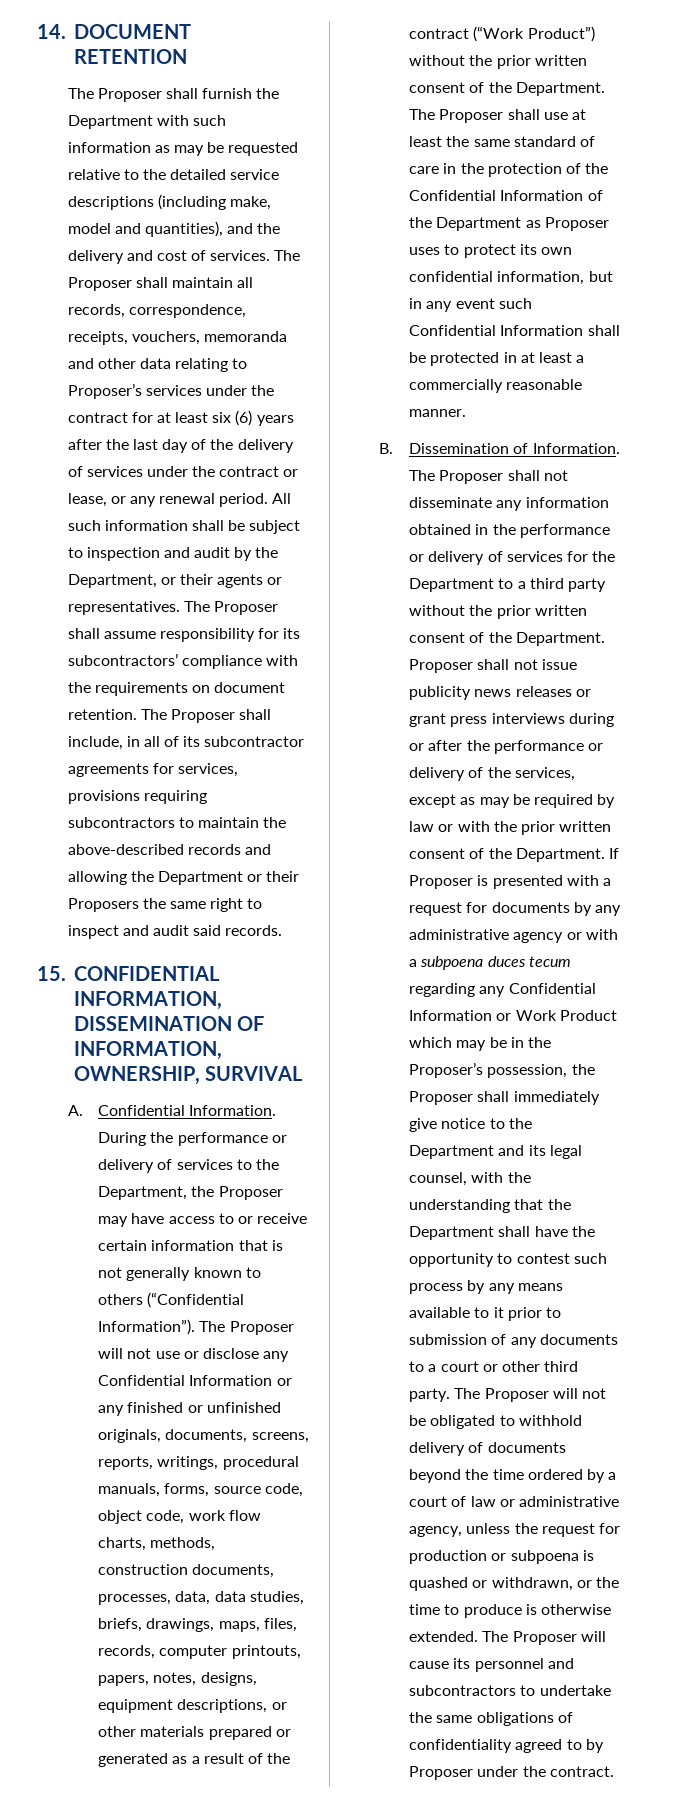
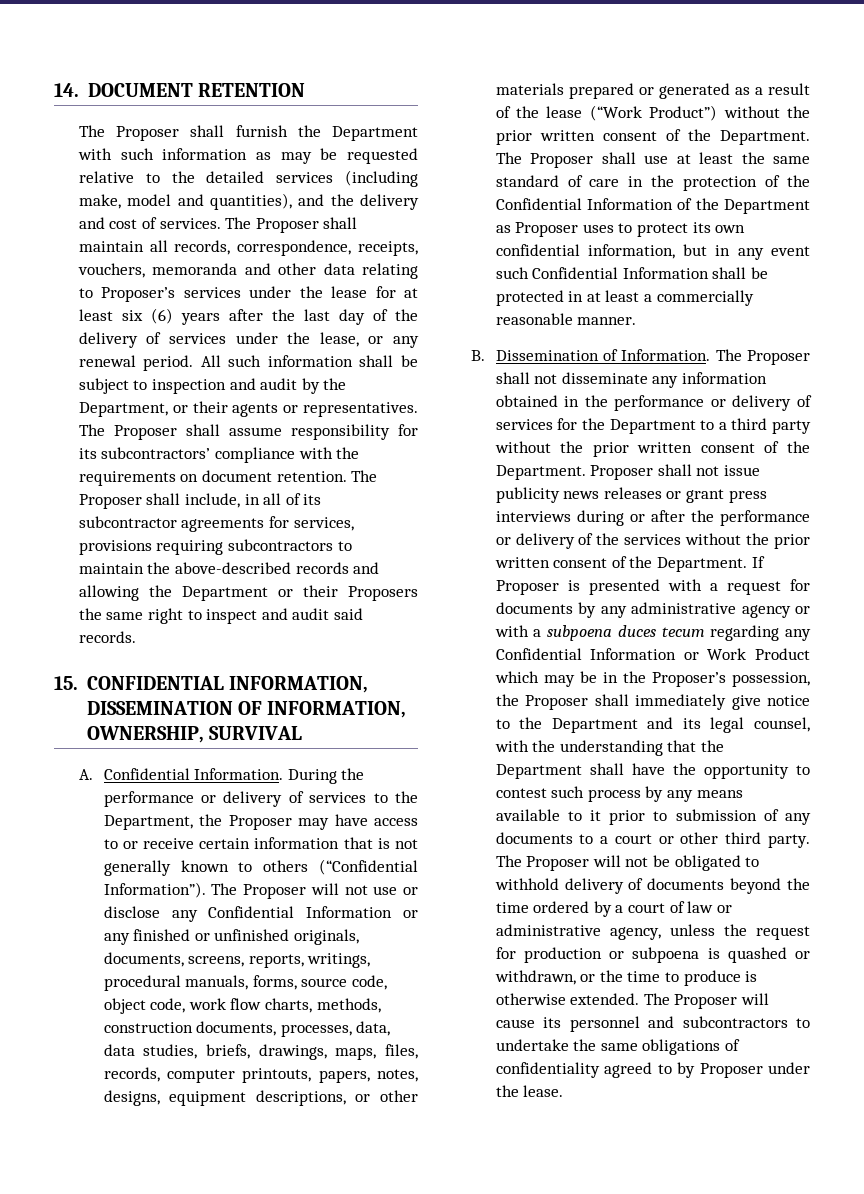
[230,169,280,180] [67,196,154,210] service descriptions -> [276,172,334,183] services
[67,412,128,423] contract -> [331,286,368,298] lease
[219,466,299,477] contract or -> (311, 338) none
[409,28,470,39] contract -> [546,106,583,118] lease
[514,767,575,781] [409,794,616,808] [409,821,490,832] services, except as may be required by law or with -> [624,533,742,545] services without
[549,1766,614,1777] contract. -> [523,1085,564,1097] lease.

